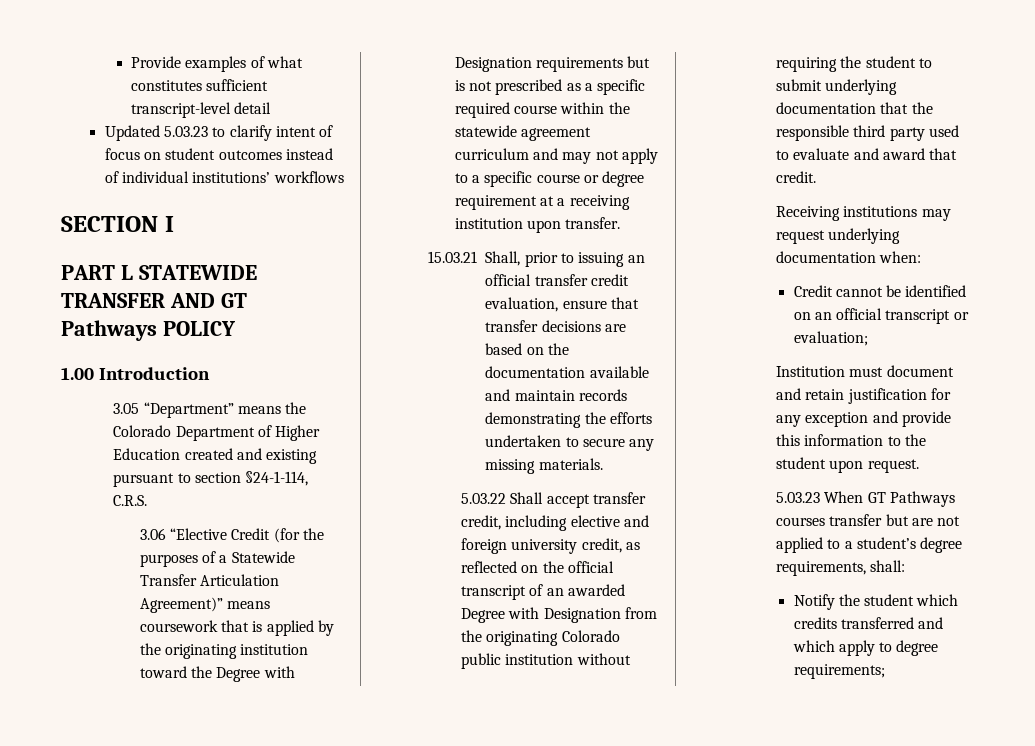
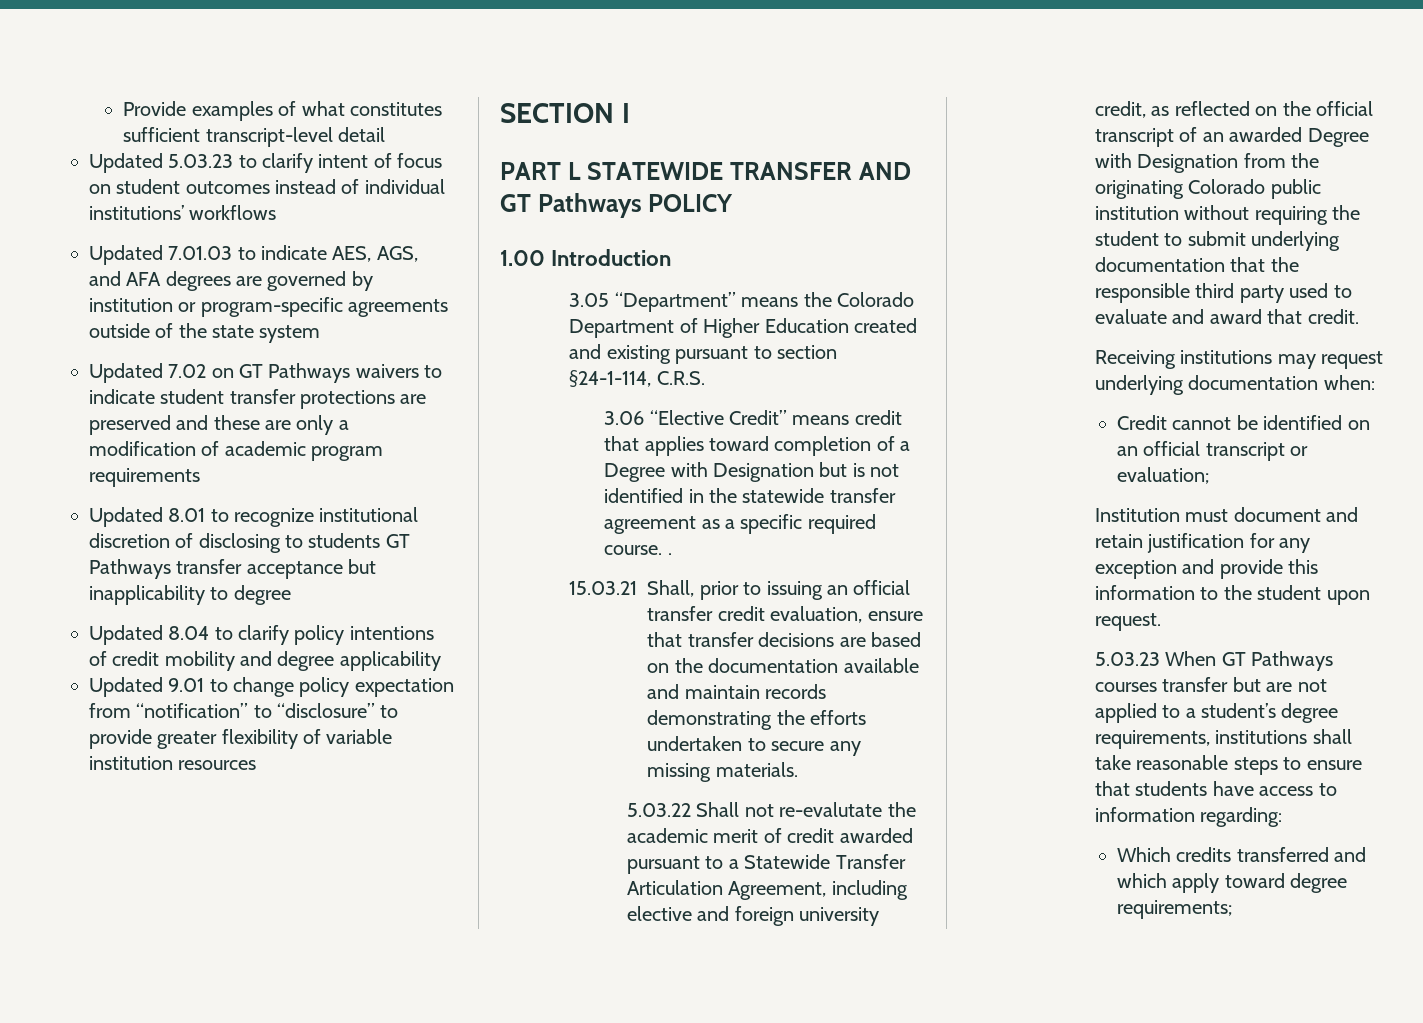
(344, 177) none -> [88,245,418,265] [88,271,373,291] [88,297,448,317] [88,323,321,343] [88,363,443,383] [88,389,427,409] [88,415,349,435] [88,441,383,461] [88,468,200,487] [88,507,419,527] [88,533,410,553] [88,559,376,579] [88,585,291,605] [88,625,434,645] [88,651,441,671] [88,677,454,697] [88,703,399,718] [88,729,393,749] [88,756,257,770] // Updated 7.01.03 to indicate AES, AGS, and AFA degrees are governed by institution or program-specific agreements outside of the state system // Updated 7.02 on GT Pathways waivers to indicate student transfer protections are preserved and these are only a modification of academic program requirements // Updated 8.01 to recognize institutional discretion of disclosing to students GT Pathways transfer acceptance but inapplicability to degree // Updated 8.04 to clarify policy intentions of credit mobility and degree applicability // Updated 9.01 to change policy expectation from “notification” to “disclosure” to provide greater flexibility of variable institution resources
[231,528,324,543] [139,551,295,567] [139,574,280,586] [139,597,271,613] [139,620,334,636] [139,643,309,659] [139,666,295,682] [454,57,624,72] Credit (for the purposes of a Statewide Transfer Articulation Agreement)” means coursework that is applied by the originating institution toward the Degree with Designation requirements -> [728,410,902,425] [604,436,911,456] [604,462,814,482] Credit” means credit that applies toward completion of a Degree with Designation
[495,79,646,95] [454,102,630,118] [454,125,592,141] [454,148,658,164] [454,171,645,187] [454,195,630,210] [454,217,621,233] prescribed as a specific required course within the statewide agreement curriculum and may not apply to a specific course or degree requirement at a receiving institution upon transfer. -> [604,488,896,503] [604,514,876,534] [604,545,672,555] identified in the statewide transfer agreement as a specific required course. .
[546,492,646,508] [460,515,501,530] accept transfer credit, -> [744,802,916,817] [626,828,913,843] [626,854,906,874] [626,880,827,900] not re-evalutate the academic merit of credit awarded pursuant to a Statewide Transfer Articulation Agreement,
[870,560,906,572] [793,594,959,610] shall: // Notify the student which -> [1215,729,1352,744] [1094,755,1362,775] [1094,781,1337,796] [1094,807,1283,827] [1116,847,1171,862] institutions shall take reasonable steps to ensure that students have access to information regarding: // Which
[879,642,893,652] to -> [1224,873,1285,888] toward

